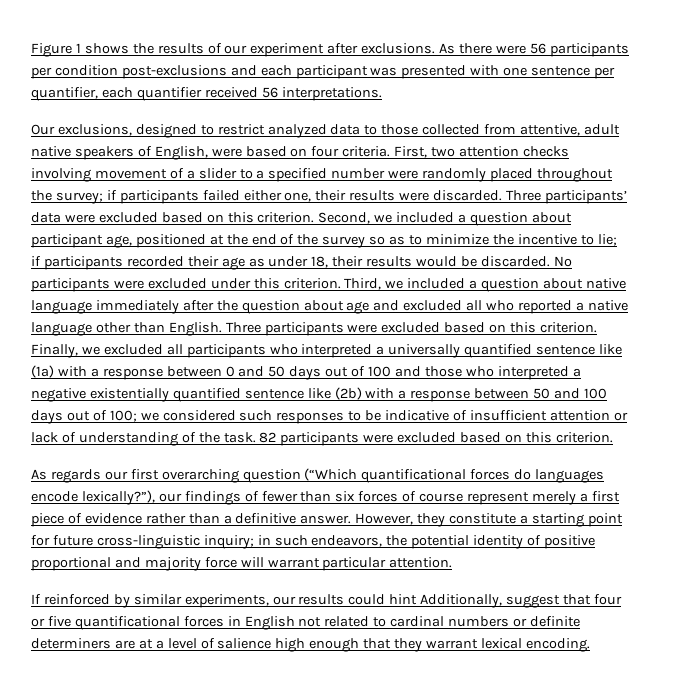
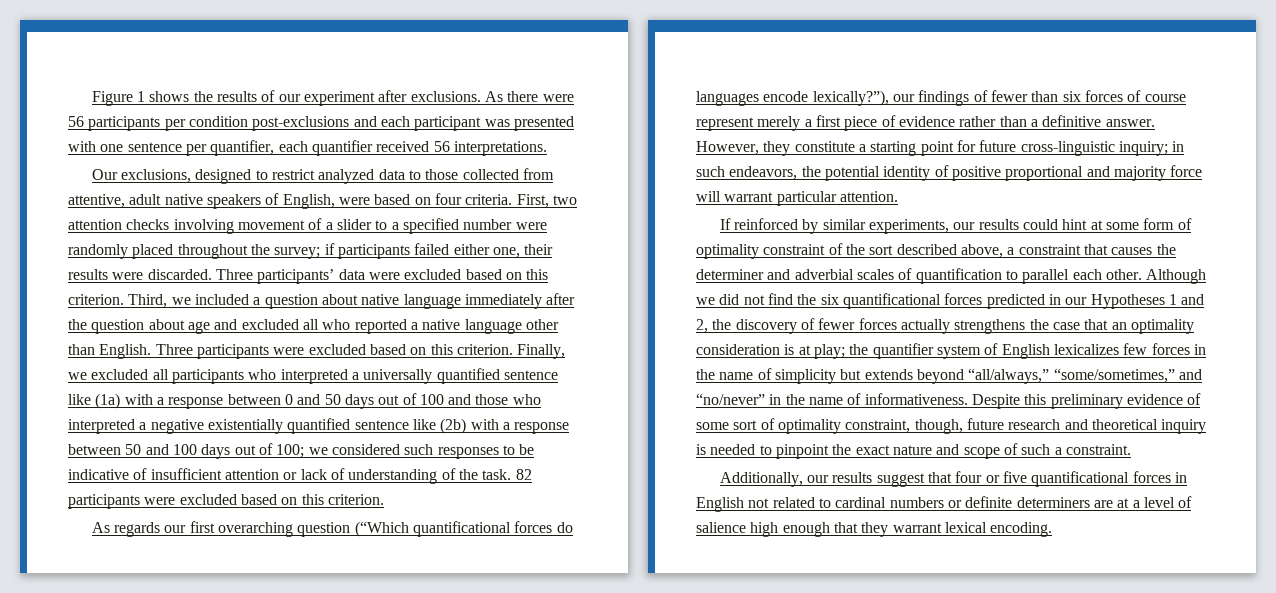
[318,212,572,226] [31,234,617,248] [31,256,572,270] [31,278,341,292] Second, we included a question about participant age, positioned at the end of the survey so as to minimize the incentive to lie; if participants recorded their age as under 18, their results would be discarded. No participants were excluded under this criterion. -> (124, 299) none
[420,594,503,608] Additionally, -> [1090,218,1192,230] [696,243,1176,259] [696,268,1207,284] [696,293,1205,309] [696,318,1194,334] [696,343,1206,359] [696,368,1202,384] [696,393,1202,409] [696,418,1207,434] [696,443,1131,459] [719,472,873,487] at some form of optimality constraint of the sort described above, a constraint that causes the determiner and adverbial scales of quantification to parallel each other. Although we did not find the six quantificational forces predicted in our Hypotheses 1 and 2, the discovery of fewer forces actually strengthens the case that an optimality consideration is at play; the quantifier system of English lexicalizes few forces in the name of simplicity but extends beyond “all/always,” “some/sometimes,” and “no/never” in the name of informativeness. Despite this preliminary evidence of some sort of optimality constraint, though, future research and theoretical inquiry is needed to pinpoint the exact nature and scope of such a constraint. // Additionally, our results

